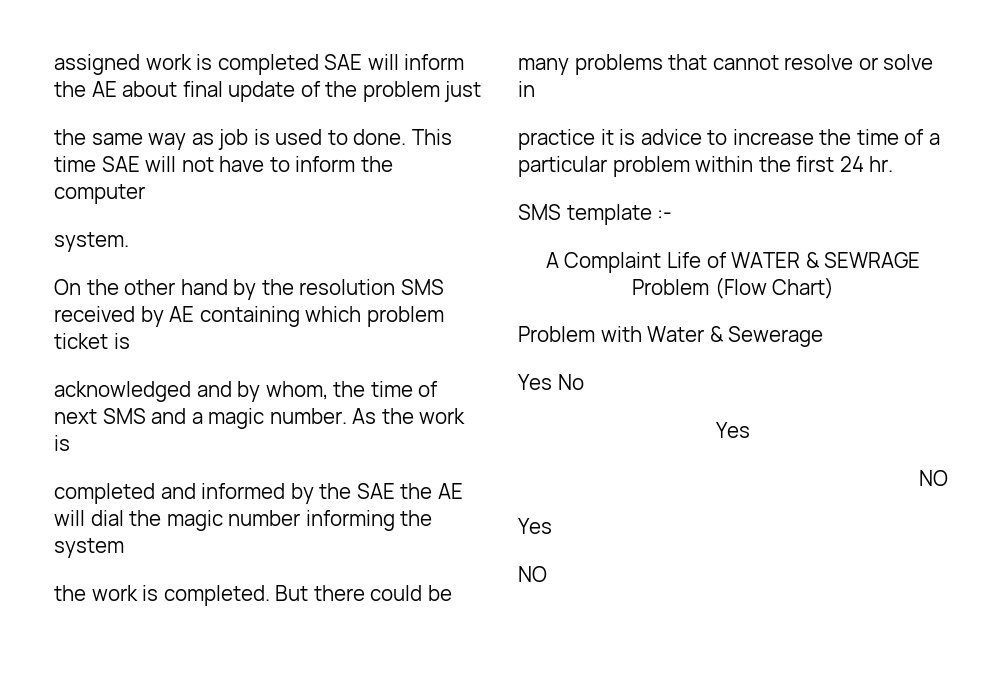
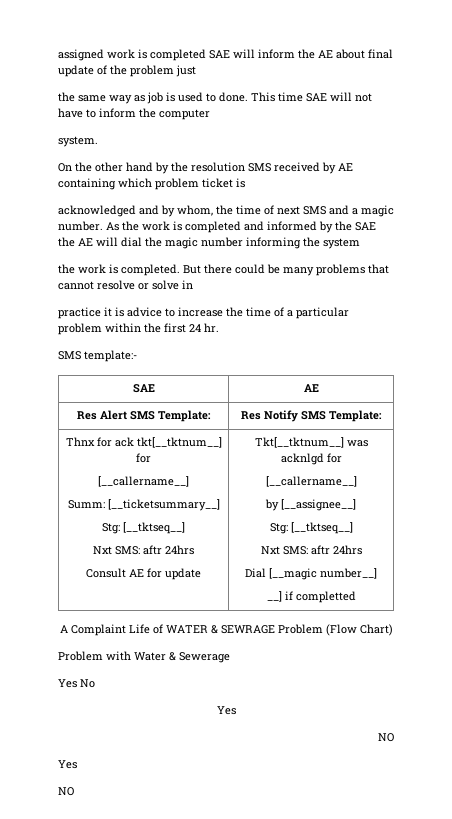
(70, 443) // -> (182, 226) none
[566,204,673,225] template :- -> [84,350,137,362] [132,384,155,393] [303,384,319,392] [77,410,211,422] [241,410,382,422] [65,437,222,448] [136,453,151,463] [98,476,189,487] [67,499,220,511] [102,522,185,534] [93,545,194,555] [86,568,201,580] [254,437,368,448] [280,453,342,465] [265,476,357,487] [265,499,356,511] [269,522,353,534] [260,545,362,555] [245,568,377,580] [266,591,356,603] template:- // SAE | AE // Res Alert SMS Template: | Res Notify SMS Template: // Thnx for ack tkt[__tktnum__] for // [__callername__] // Summ: [__ticketsummary__] // Stg: [__tktseq__] // Nxt SMS: aftr 24hrs // Consult AE for update | Tkt[__tktnum__] was acknlgd for // [__callername__] // by [__assignee__] // Stg: [__tktseq__] // Nxt SMS: aftr 24hrs // Dial [__magic number__] // __] if completted

